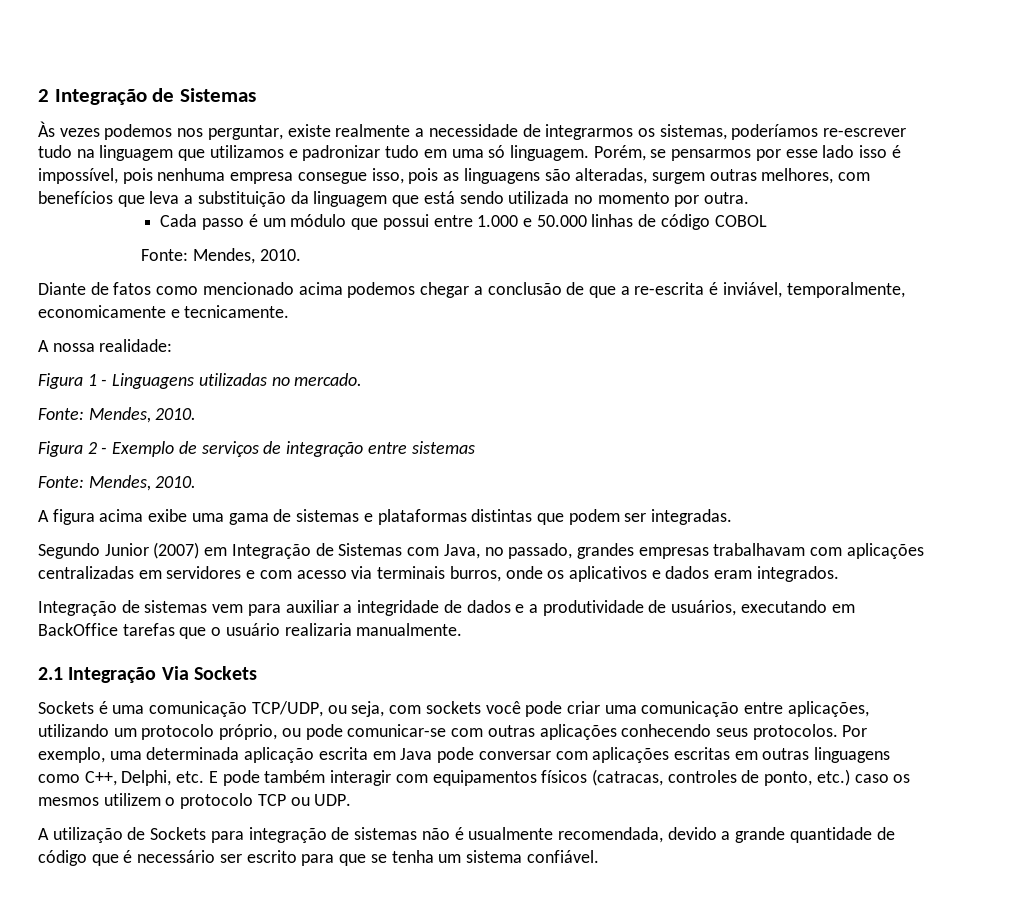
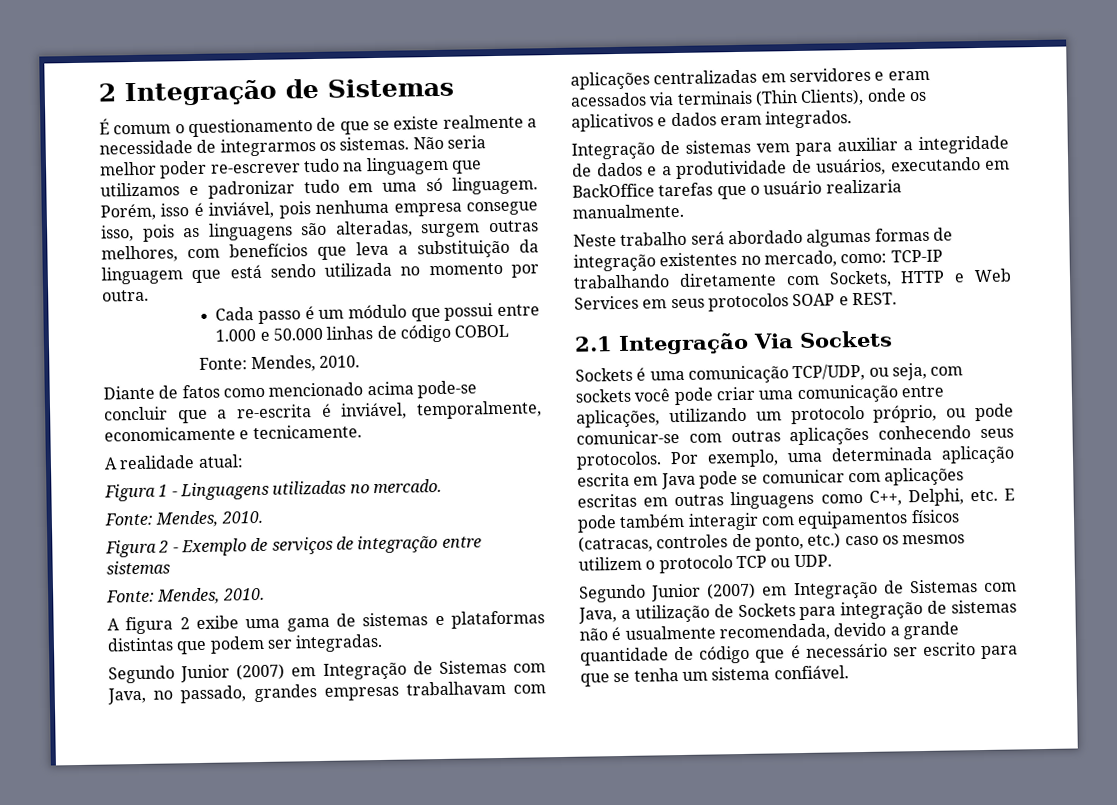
[38,121,283,140] Às vezes podemos nos perguntar, -> [99,117,390,138] É comum o questionamento de que se
[659,124,819,140] sistemas, poderíamos -> [339,135,486,151] [99,160,208,179] sistemas. Não seria melhor poder
[650,145,855,161] se pensarmos por esse lado -> (156, 212) none
[38,168,118,184] impossível, -> [208,201,275,219] inviável,
[347,282,585,298] podemos chegar a conclusão de -> [416,380,477,399] [104,406,168,421] pode-se concluir
[52,339,173,352] nossa realidade: -> [119,454,244,470] realidade atual:
[99,509,144,522] acima -> [179,617,190,630] 2
[259,566,501,582] com acesso via terminais burros, -> [887,70,930,81] [570,88,865,107] eram acessados via terminais (Thin Clients),
(463, 629) none -> [573,227,953,247] [573,249,943,272] [573,268,1012,289] [574,292,897,312] // Neste trabalho será abordado algumas formas de integração existentes no mercado, como: TCP-IP trabalhando diretamente com Sockets, HTTP e Web Services em seus protocolos SOAP e REST.
[478,751,551,760] conversar -> [741,469,845,484] se comunicar
[38,828,49,840] A -> [579,579,1017,603] [578,607,631,624] Segundo Junior (2007) em Integração de Sistemas com Java, a

